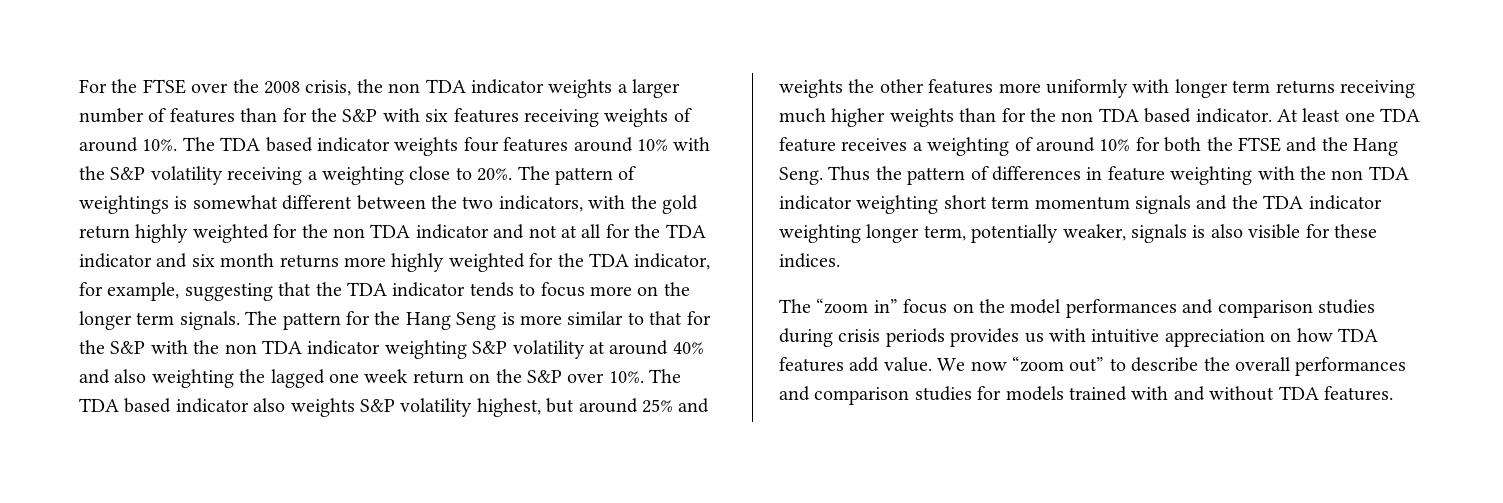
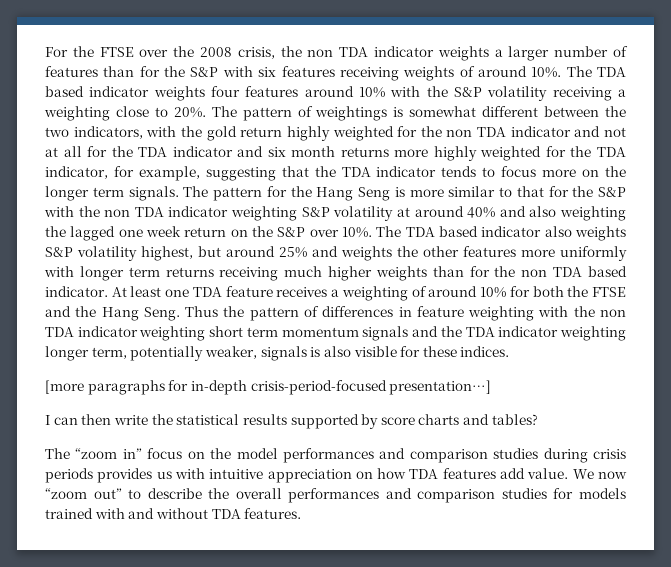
(840, 260) none -> [45,380,492,395] [45,414,538,429] // [more paragraphs for in-depth crisis-period-focused presentation…] // I can then write the statistical results supported by score charts and tables?

